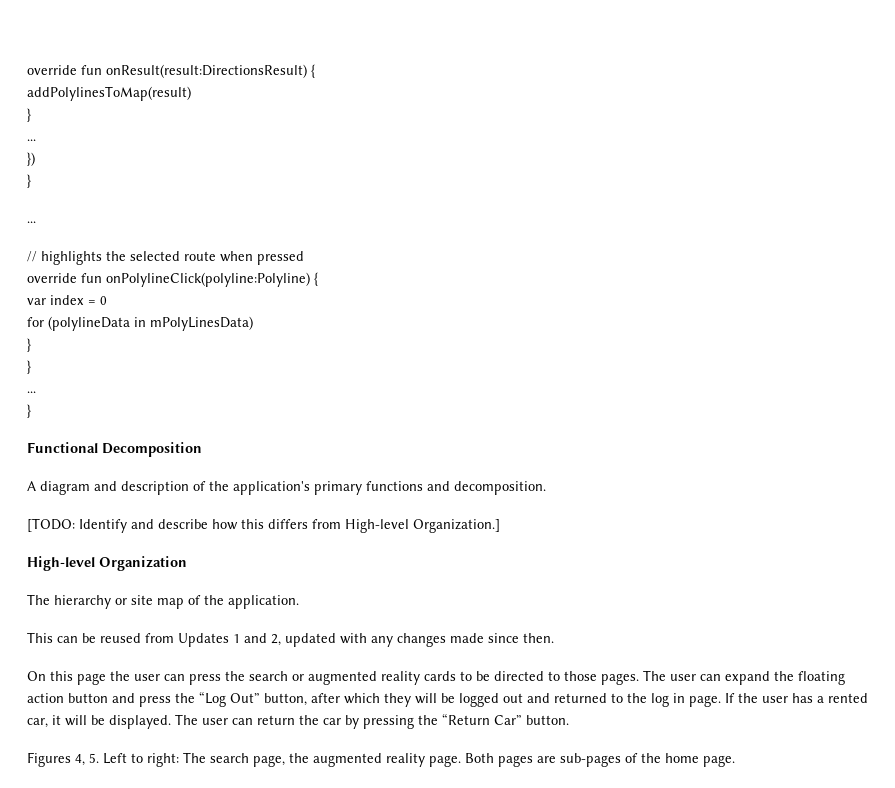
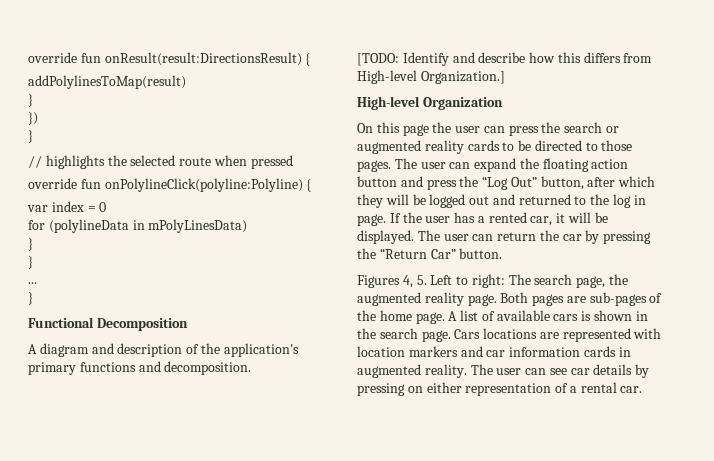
[27,139,36,141] // ... -> (33, 100) none
[27,221,36,223] // ... -> (33, 136) none
[27,594,299,609] [27,632,554,647] // The hierarchy or site map of the application. // This can be reused from Updates 1 and 2, updated with any changes made since then. -> (503, 103) none
(735, 761) none -> [448,310,648,321] [357,328,662,342] [357,346,631,357] [357,364,650,378] [357,382,643,396] A list of available cars is shown in the search page. Cars locations are represented with location markers and car information cards in augmented reality. The user can see car details by pressing on either representation of a rental car.

